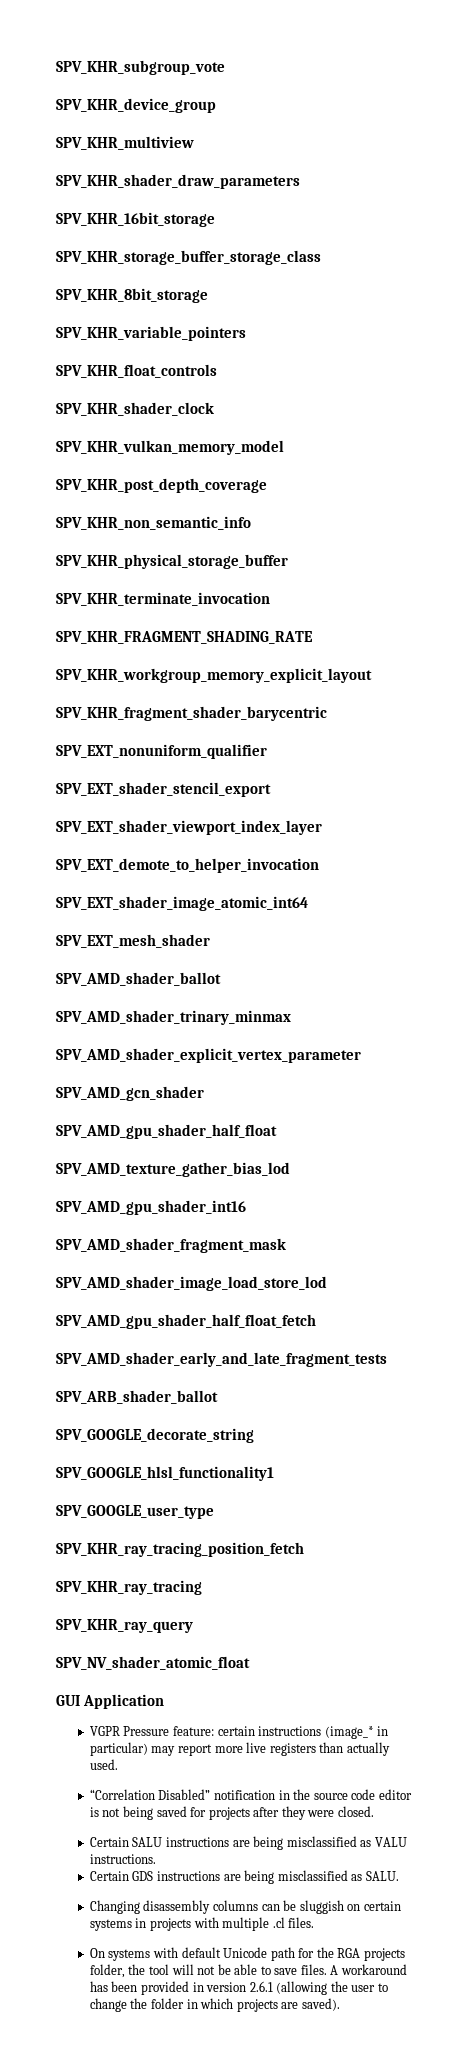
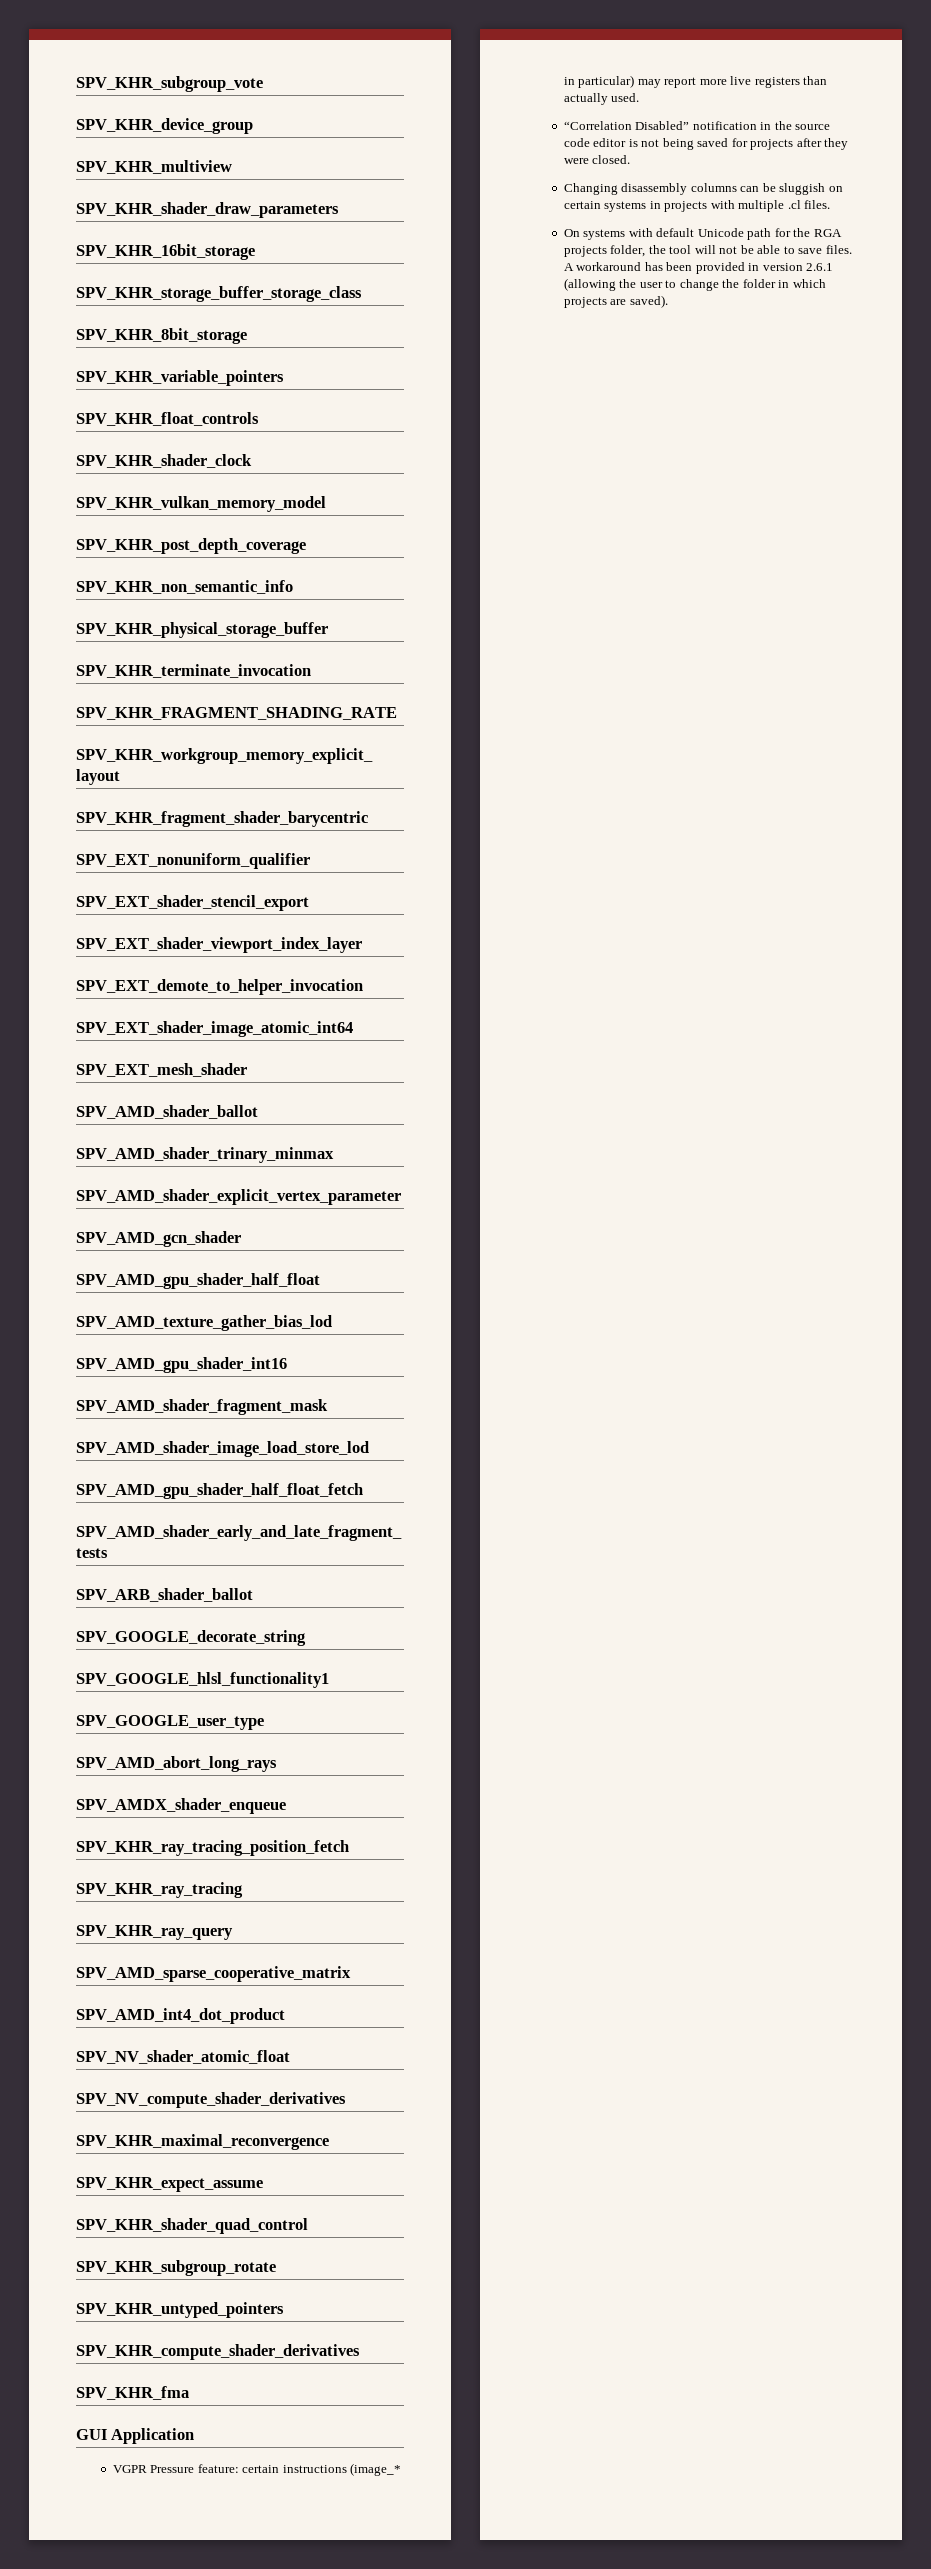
(214, 1512) none -> [76,1756,277,1772] [76,1798,286,1814] // SPV_AMD_abort_long_rays // SPV_AMDX_shader_enqueue
(193, 1626) none -> [76,1966,351,1982] [76,2008,285,2024] // SPV_AMD_sparse_cooperative_matrix // SPV_AMD_int4_dot_product
(250, 1663) none -> [76,2092,346,2108] [76,2134,329,2150] [76,2177,263,2192] [76,2218,308,2234] [76,2260,276,2276] [76,2302,284,2318] [76,2344,360,2360] [76,2386,189,2400] // SPV_NV_compute_shader_derivatives // SPV_KHR_maximal_reconvergence // SPV_KHR_expect_assume // SPV_KHR_shader_quad_control // SPV_KHR_subgroup_rotate // SPV_KHR_untyped_pointers // SPV_KHR_compute_shader_derivatives // SPV_KHR_fma
[89,1836,407,1850] [89,1854,156,1864] [89,1870,399,1884] // Certain SALU instructions are being misclassified as VALU instructions. // Certain GDS instructions are being misclassified as SALU. -> (631, 159) none

